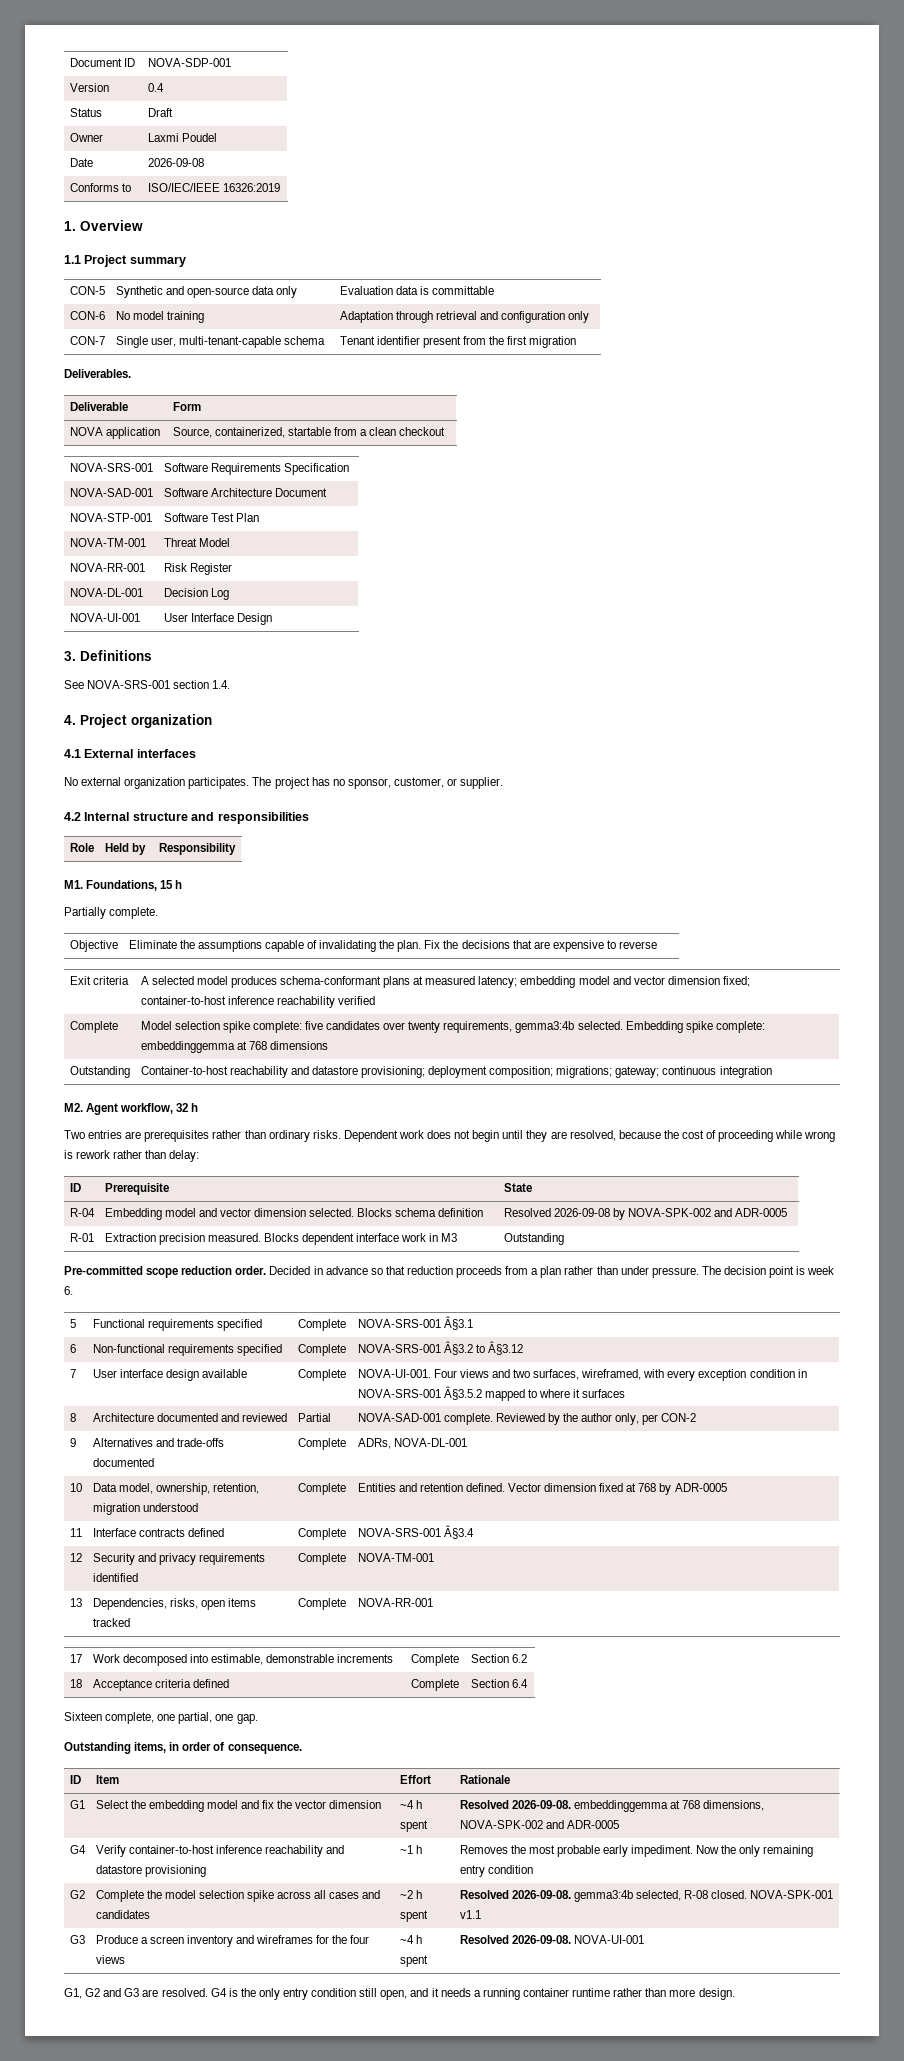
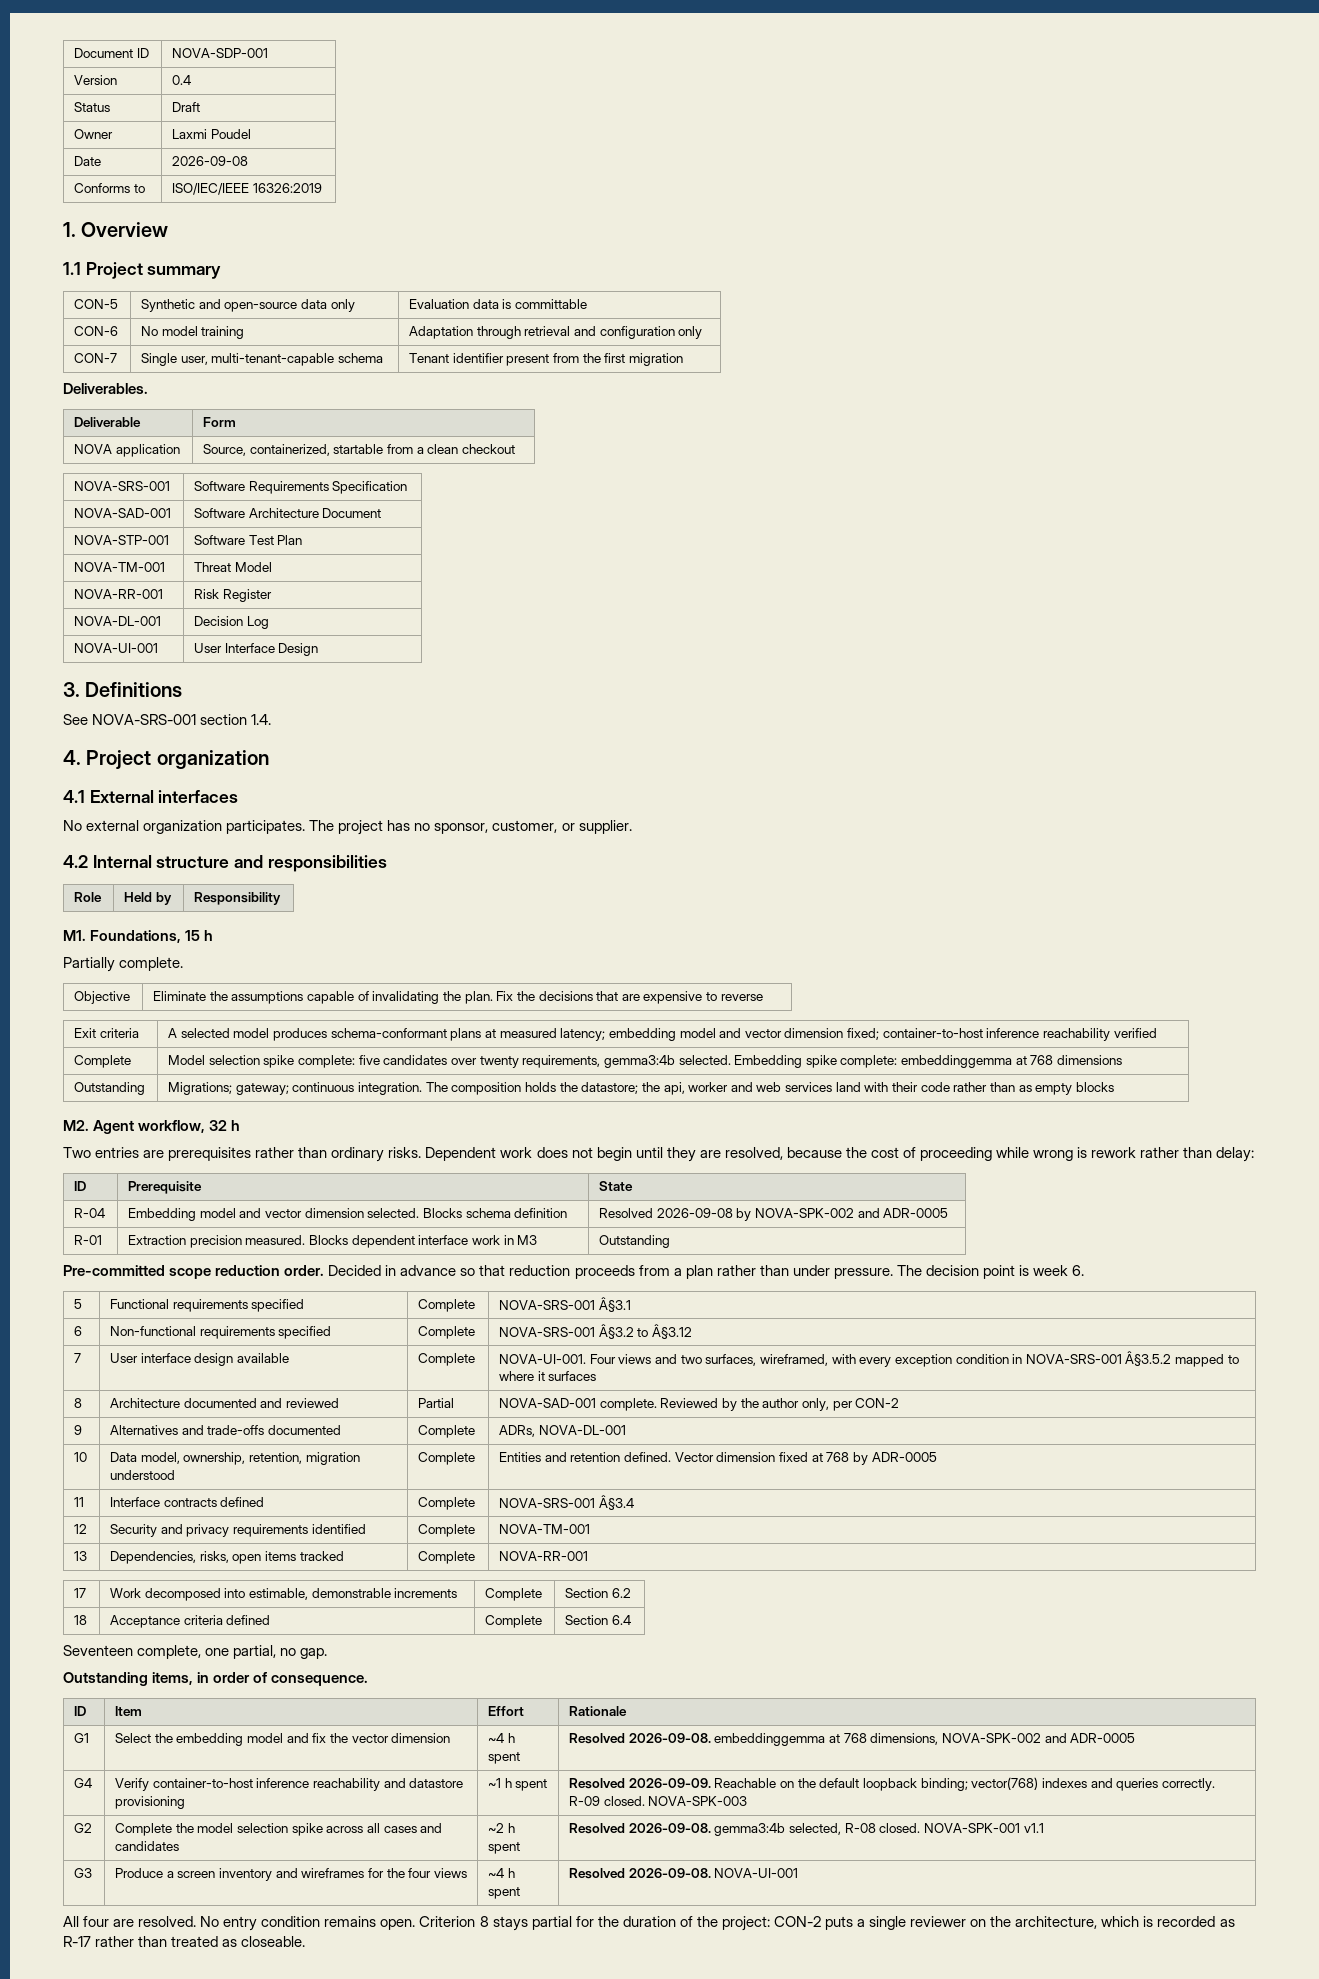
[140,1066,772,1078] Container-to-host reachability and datastore provisioning; deployment composition; migrations; gateway; continuous integration -> [168,1082,1114,1095] Migrations; gateway; continuous integration. The composition holds the datastore; the api, worker and web services land with their code rather than as empty blocks
[64,1712,102,1721] Sixteen -> [63,1645,133,1656] Seventeen
[215,1714,234,1721] one -> [280,1648,297,1656] no
[459,1845,814,1857] [459,1865,533,1877] | Removes the most probable early impediment. Now the only remaining entry condition -> [515,1779,548,1791] [569,1777,1215,1791] [569,1796,748,1806] spent | Resolved 2026-09-09. Reachable on the default loopback binding; vector(768) indexes and queries correctly. R-09 closed. NOVA-SPK-003
[64,1988,735,2000] G1, G2 and G3 are resolved. G4 is the only entry condition still open, and it needs a running container runtime rather than more design. -> [63,1916,1235,1931] [63,1936,306,1947] All four are resolved. No entry condition remains open. Criterion 8 stays partial for the duration of the project: CON-2 puts a single reviewer on the architecture, which is recorded as R-17 rather than treated as closeable.

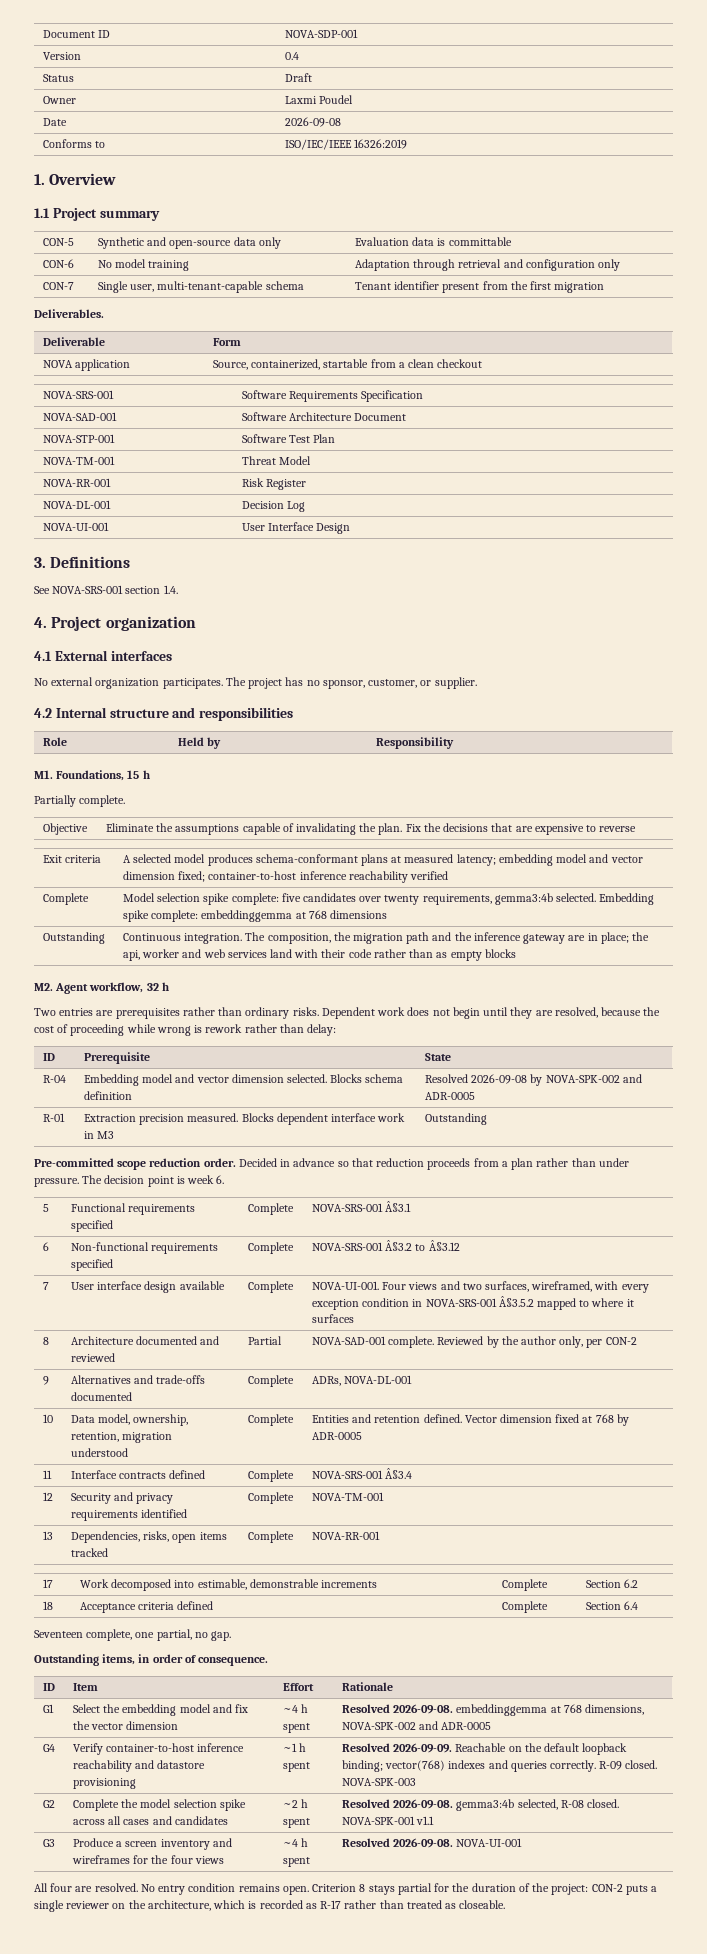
[168,1082,639,1095] Migrations; gateway; continuous integration. The composition holds the datastore; -> [122,932,629,944] Continuous integration. The composition, the migration path and the inference gateway are in place;

